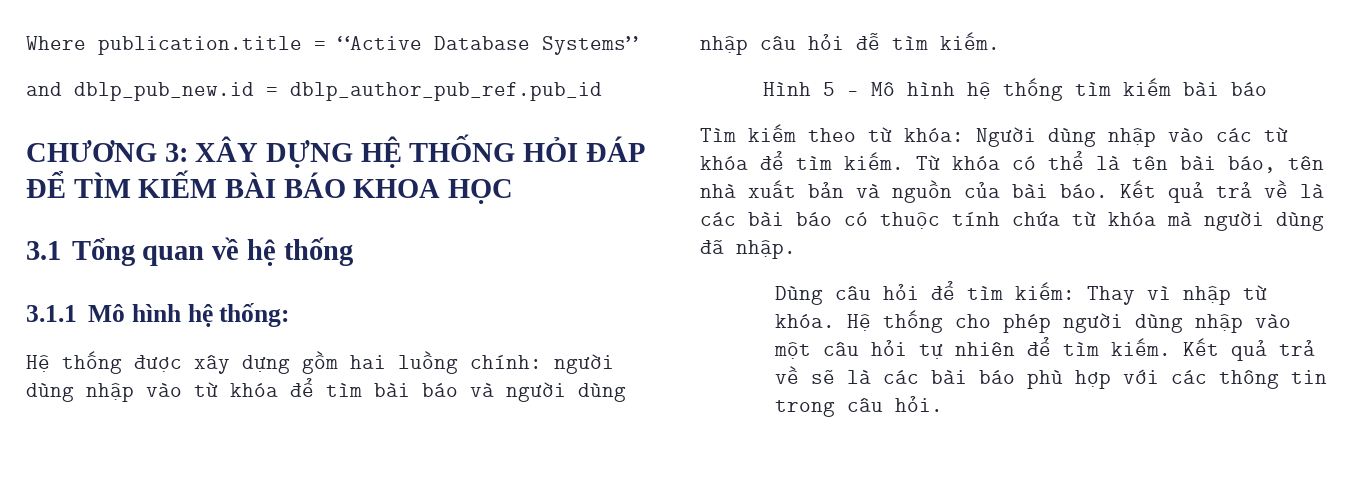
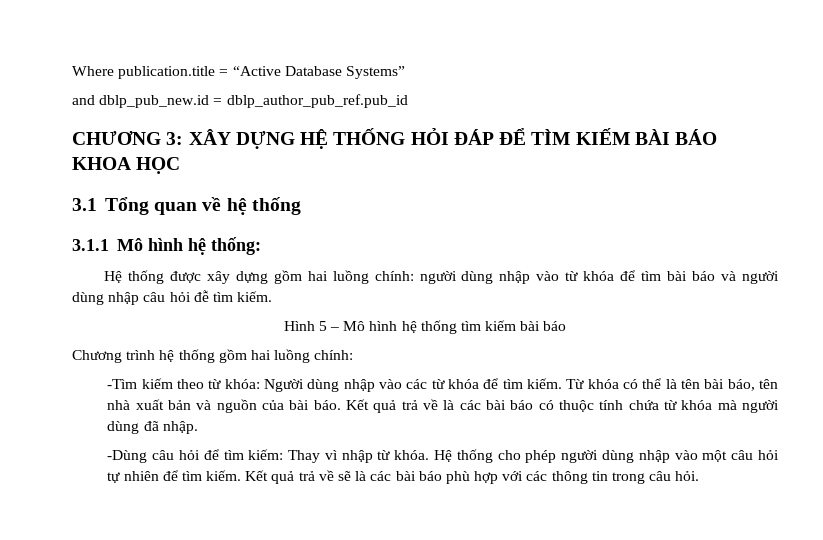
[700,128,736,142] Tìm -> [72,349,354,363] [107,379,138,389] Chương trình hệ thống gồm hai luồng chính: // -Tìm
[775,286,824,305] Dùng -> [107,450,148,463] -Dùng

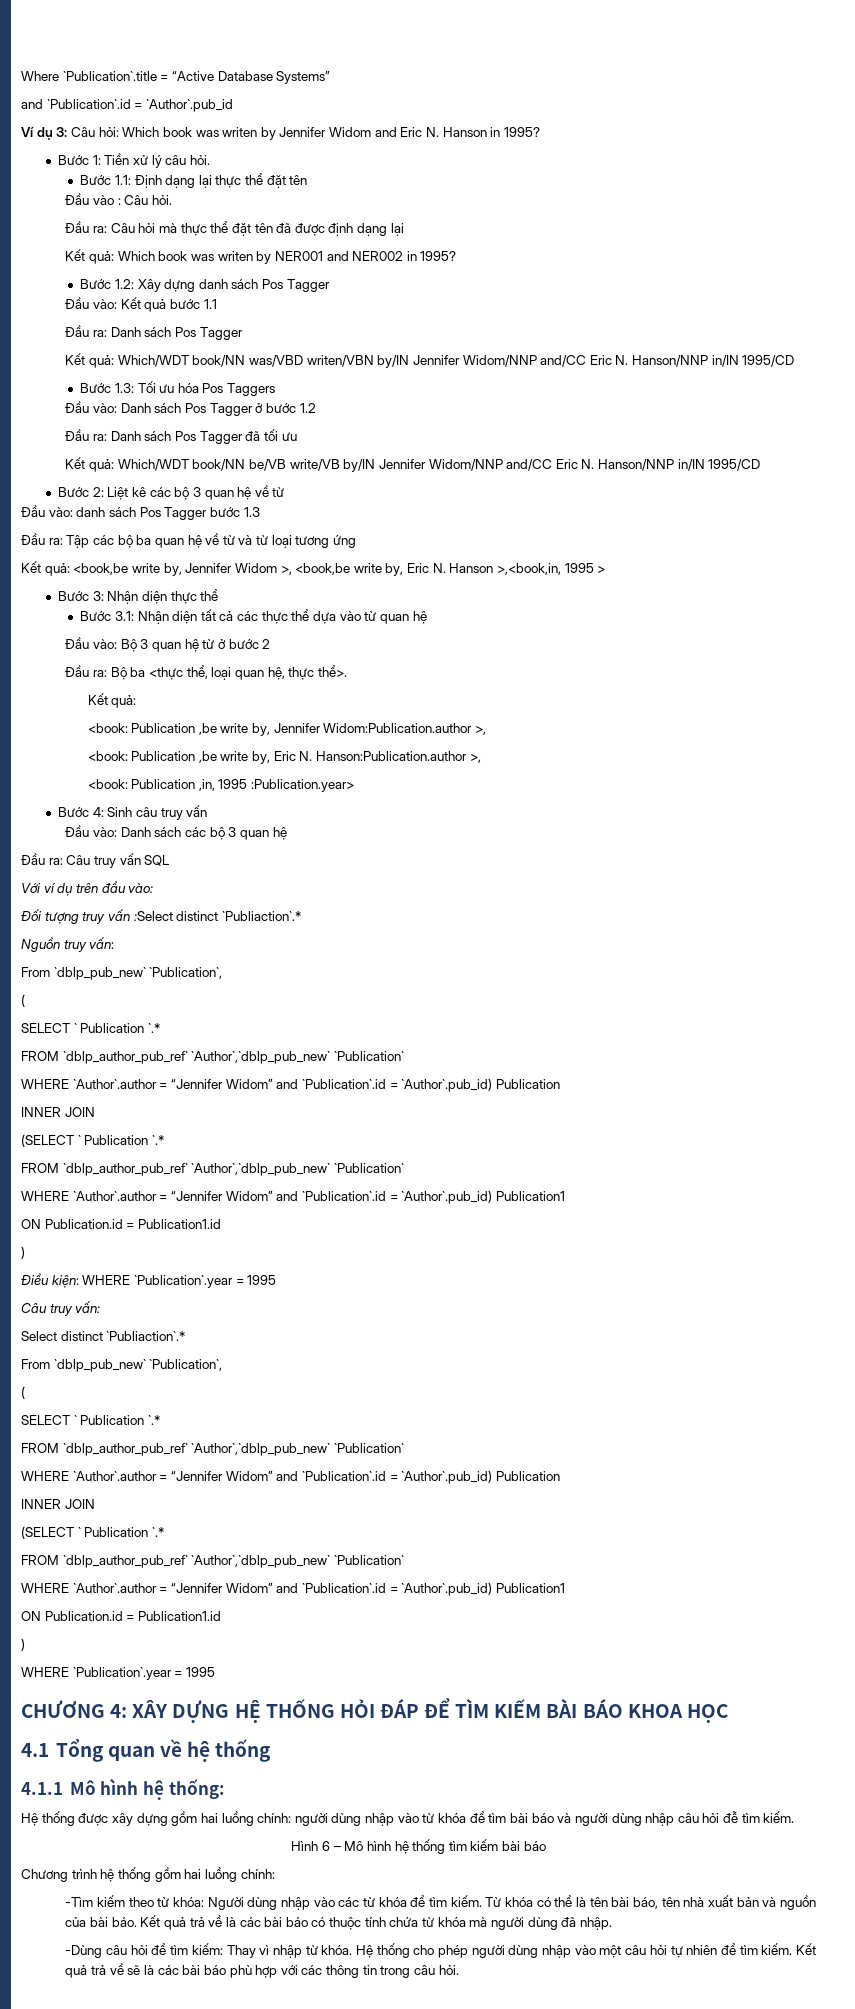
[118,66,216,79] publication.title -> [62,71,157,81] `Publication`.title
[99,94,408,108] dblp_pub_new.id = dblp_author_pub_ref.pub_id -> [46,99,233,112] [21,127,540,140] [58,153,210,168] [80,173,308,188] [65,193,172,205] [65,221,404,236] [65,249,457,264] [80,279,330,292] [65,297,217,312] [65,325,243,340] [65,353,795,368] [80,381,276,396] [65,401,316,416] [65,429,297,444] [65,457,761,472] [58,485,285,500] [21,505,260,520] [21,533,357,548] [21,561,606,576] [58,589,219,604] [80,609,427,624] [65,637,271,652] [65,665,347,680] [87,693,137,708] [87,723,487,736] [87,751,481,764] [87,779,355,792] [58,805,208,820] [65,825,287,840] [21,853,170,868] [21,881,154,896] [21,909,301,924] [21,937,115,952] [21,967,223,980] [21,994,25,1007] [21,1023,160,1033] [21,1051,404,1064] [21,1078,560,1092] [21,1107,95,1117] [21,1134,164,1147] [21,1163,404,1176] [21,1190,565,1204] [21,1219,221,1229] [21,1246,25,1259] [21,1273,277,1288] [21,1301,101,1316] [21,1331,186,1341] [21,1359,223,1372] [21,1386,25,1399] [21,1415,160,1425] [21,1443,404,1456] [21,1470,560,1484] [21,1499,95,1509] [21,1526,164,1539] [21,1555,404,1568] [21,1582,565,1596] [21,1611,221,1621] [21,1638,25,1651] [21,1667,215,1680] `Publication`.id = `Author`.pub_id // Ví dụ 3: Câu hỏi: Which book was writen by Jennifer Widom and Eric N. Hanson in 1995? // Bước 1: Tiền xử lý câu hỏi. // Bước 1.1: Định dạng lại thực thể đặt tên // Đầu vào : Câu hỏi. // Đầu ra: Câu hỏi mà thực thể đặt tên đã được định dạng lại // Kết quả: Which book was writen by NER001 and NER002 in 1995? // Bước 1.2: Xây dựng danh sách Pos Tagger // Đầu vào: Kết quả bước 1.1 // Đầu ra: Danh sách Pos Tagger // Kết quả: Which/WDT book/NN was/VBD writen/VBN by/IN Jennifer Widom/NNP and/CC Eric N. Hanson/NNP in/IN 1995/CD // Bước 1.3: Tối ưu hóa Pos Taggers // Đầu vào: Danh sách Pos Tagger ở bước 1.2 // Đầu ra: Danh sách Pos Tagger đã tối ưu // Kết quả: Which/WDT book/NN be/VB write/VB by/IN Jennifer Widom/NNP and/CC Eric N. Hanson/NNP in/IN 1995/CD // Bước 2: Liệt kê các bộ 3 quan hệ về từ // Đầu vào: danh sách Pos Tagger bước 1.3 // Đầu ra: Tập các bộ ba quan hệ về từ và từ loại tương ứng // Kết quả: <book,be write by, Jennifer Widom >, <book,be write by, Eric N. Hanson >,<book,in, 1995 > // Bước 3: Nhận diện thực thể // Bước 3.1: Nhận diện tất cả các thực thể dựa vào từ quan hệ // Đầu vào: Bộ 3 quan hệ từ ở bước 2 // Đầu ra: Bộ ba <thực thể, loại quan hệ, thực thể>. // Kết quả: // <book: Publication ,be write by, Jennifer Widom:Publication.author >, // <book: Publication ,be write by, Eric N. Hanson:Publication.author >, // <book: Publication ,in, 1995 :Publication.year> // Bước 4: Sinh câu truy vấn // Đầu vào: Danh sách các bộ 3 quan hệ // Đầu ra: Câu truy vấn SQL // Với ví dụ trên đầu vào: // Đối tượng truy vấn :Select distinct `Publiaction`.* // Nguồn truy vấn: // From `dblp_pub_new` `Publication`, // ( // SELECT ` Publication `.* // FROM `dblp_author_pub_ref` `Author`,`dblp_pub_new` `Publication` // WHERE `Author`.author = “Jennifer Widom” and `Publication`.id = `Author`.pub_id) Publication // INNER JOIN // (SELECT ` Publication `.* // FROM `dblp_author_pub_ref` `Author`,`dblp_pub_new` `Publication` // WHERE `Author`.author = “Jennifer Widom” and `Publication`.id = `Author`.pub_id) Publication1 // ON Publication.id = Publication1.id // ) // Điều kiện: WHERE `Publication`.year = 1995 // Câu truy vấn: // Select distinct `Publiaction`.* // From `dblp_pub_new` `Publication`, // ( // SELECT ` Publication `.* // FROM `dblp_author_pub_ref` `Author`,`dblp_pub_new` `Publication` // WHERE `Author`.author = “Jennifer Widom” and `Publication`.id = `Author`.pub_id) Publication // INNER JOIN // (SELECT ` Publication `.* // FROM `dblp_author_pub_ref` `Author`,`dblp_pub_new` `Publication` // WHERE `Author`.author = “Jennifer Widom” and `Publication`.id = `Author`.pub_id) Publication1 // ON Publication.id = Publication1.id // ) // WHERE `Publication`.year = 1995
[166,132,184,145] 3: -> [110,1704,128,1718] 4:
[72,198,97,211] 3.1 -> [21,1743,49,1757] 4.1
[72,239,109,251] 3.1.1 -> [21,1782,63,1795] 4.1.1
[318,321,327,331] 5 -> [321,1841,330,1851] 6

